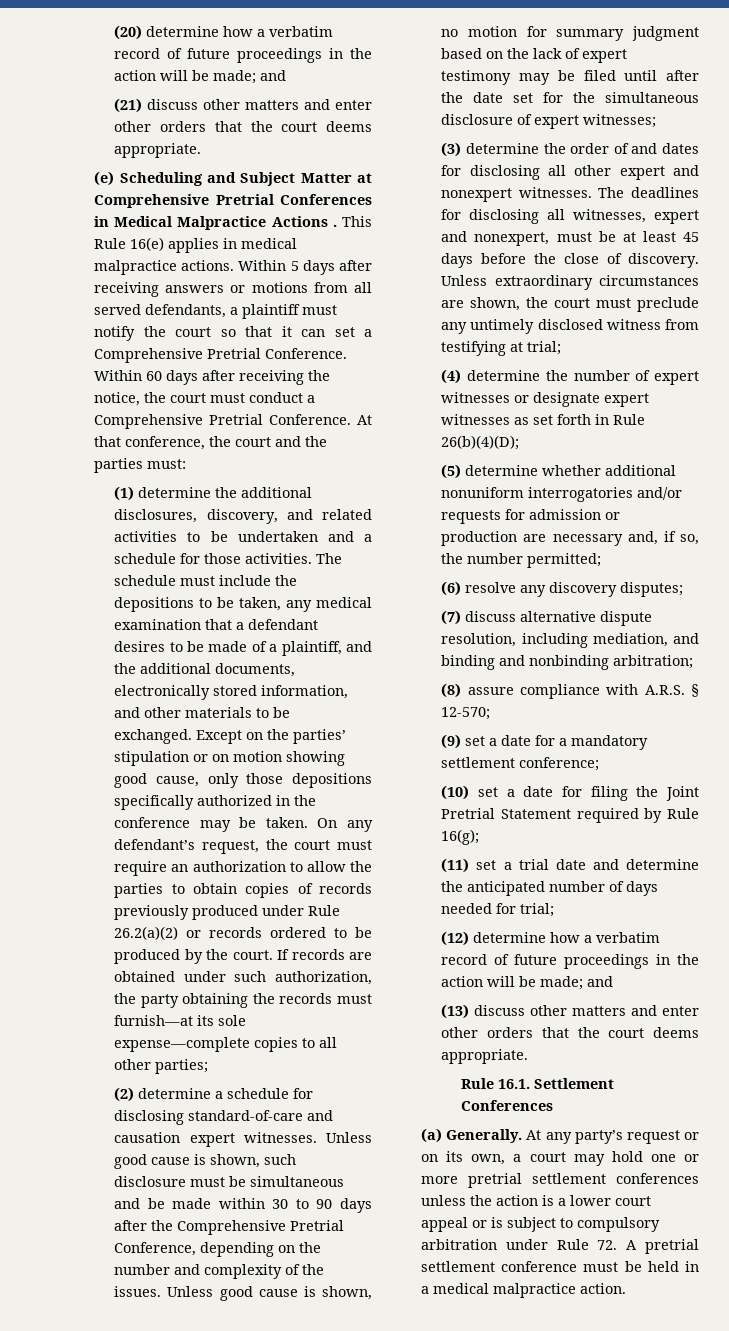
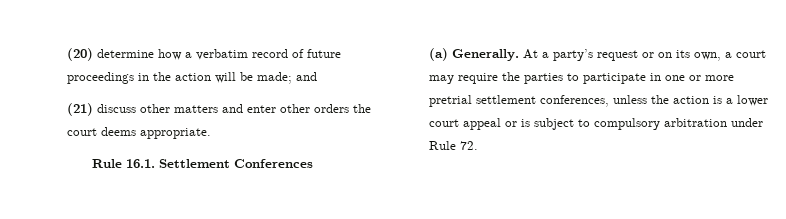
[214,121,373,132] [114,143,202,158] [94,171,372,186] [94,194,372,208] [94,216,372,230] [94,237,298,253] [94,260,372,275] [94,282,372,297] [94,304,338,319] [94,326,373,341] [94,348,348,363] [94,370,331,385] [94,392,316,406] [94,414,372,429] [94,436,328,450] [94,458,187,473] [114,486,313,501] [114,509,372,524] [114,531,373,542] [114,553,343,564] [114,575,298,586] [114,597,372,612] [114,619,319,630] [114,641,372,656] [114,663,296,677] [114,685,349,700] [114,707,291,718] [114,729,347,744] [114,751,346,766] [114,773,372,788] [114,795,317,810] [114,817,373,832] [114,839,372,854] [114,861,373,876] [114,883,372,898] [114,905,341,920] [114,926,373,940] [114,949,373,964] [114,971,372,985] [114,993,372,1008] [114,1015,247,1026] [114,1037,338,1052] [114,1059,209,1074] [114,1087,314,1102] [114,1110,334,1125] [114,1132,372,1147] [114,1154,297,1169] [114,1176,345,1187] [114,1198,372,1213] [114,1220,345,1235] [114,1242,322,1257] [114,1264,325,1279] [114,1286,373,1301] [441,26,699,41] [441,48,628,63] [441,70,699,85] [441,92,699,103] [441,114,657,129] [441,142,699,157] [441,165,699,180] [441,187,699,202] [441,209,699,224] [441,231,699,246] [441,253,699,268] [441,275,699,290] [441,297,699,312] [441,319,699,334] [441,341,562,356] [441,369,699,385] [441,392,650,407] [441,414,646,425] [441,435,520,450] [441,464,677,479] [441,487,683,502] [441,509,621,524] [441,531,699,546] [441,553,602,568] [441,581,684,597] [441,610,653,626] [441,633,699,648] [441,655,694,670] [441,683,699,699] [441,707,491,720] [441,734,649,750] [441,757,600,771] [441,785,699,801] [441,808,699,823] [441,829,480,845] [441,858,699,873] [441,881,659,896] [441,903,555,917] [441,931,661,946] [441,954,699,969] [441,976,614,990] [441,1004,699,1019] [441,1027,569,1038] that the court deems appropriate. // (e) Scheduling and Subject Matter at Comprehensive Pretrial Conferences in Medical Malpractice Actions . This Rule 16(e) applies in medical malpractice actions. Within 5 days after receiving answers or motions from all served defendants, a plaintiff must notify the court so that it can set a Comprehensive Pretrial Conference. Within 60 days after receiving the notice, the court must conduct a Comprehensive Pretrial Conference. At that conference, the court and the parties must: // (1) determine the additional disclosures, discovery, and related activities to be undertaken and a schedule for those activities. The schedule must include the depositions to be taken, any medical examination that a defendant desires to be made of a plaintiff, and the additional documents, electronically stored information, and other materials to be exchanged. Except on the parties’ stipulation or on motion showing good cause, only those depositions specifically authorized in the conference may be taken. On any defendant’s request, the court must require an authorization to allow the parties to obtain copies of records previously produced under Rule 26.2(a)(2) or records ordered to be produced by the court. If records are obtained under such authorization, the party obtaining the records must furnish—at its sole expense—complete copies to all other parties; // (2) determine a schedule for disclosing standard-of-care and causation expert witnesses. Unless good cause is shown, such disclosure must be simultaneous and be made within 30 to 90 days after the Comprehensive Pretrial Conference, depending on the number and complexity of the issues. Unless good cause is shown, no motion for summary judgment based on the lack of expert testimony may be filed until after the date set for the simultaneous disclosure of expert witnesses; // (3) determine the order of and dates for disclosing all other expert and nonexpert witnesses. The deadlines for disclosing all witnesses, expert and nonexpert, must be at least 45 days before the close of discovery. Unless extraordinary circumstances are shown, the court must preclude any untimely disclosed witness from testifying at trial; // (4) determine the number of expert witnesses or designate expert witnesses as set forth in Rule 26(b)(4)(D); // (5) determine whether additional nonuniform interrogatories and/or requests for admission or production are necessary and, if so, the number permitted; // (6) resolve any discovery disputes; // (7) discuss alternative dispute resolution, including mediation, and binding and nonbinding arbitration; // (8) assure compliance with A.R.S. § 12-570; // (9) set a date for a mandatory settlement conference; // (10) set a date for filing the Joint Pretrial Statement required by Rule 16(g); // (11) set a trial date and determine the anticipated number of days needed for trial; // (12) determine how a verbatim record of future proceedings in the action will be made; and // (13) discuss other matters and enter other orders that -> (350, 108) none
[545,1132,572,1144] any -> [541,52,549,58] a
[611,1151,643,1162] hold -> [457,72,661,84] require the parties to participate in
[616,1173,699,1184] conferences -> [539,95,609,107] conferences,
[626,1239,699,1254] [421,1261,699,1272] [421,1283,627,1298] A pretrial settlement conference must be held in a medical malpractice action. -> (478, 145) none

